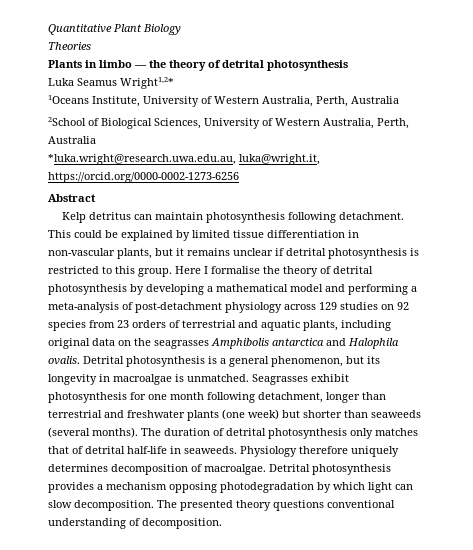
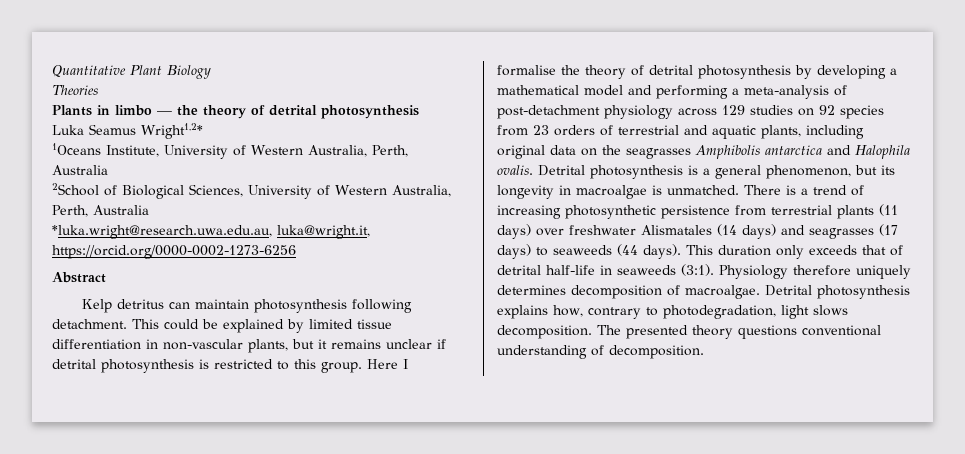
[252,374,349,385] [48,392,386,403] [48,409,421,421] [48,427,418,439] Seagrasses exhibit photosynthesis for one month following detachment, longer than terrestrial and freshwater plants (one week) but shorter than seaweeds (several months). The duration of detrital photosynthesis only matches -> [744,185,864,196] [497,204,898,219] [497,224,898,239] [497,244,857,259] There is a trend of increasing photosynthetic persistence from terrestrial plants (11 days) over freshwater Alismatales (14 days) and seagrasses (17 days) to seaweeds (44 days). This duration only exceeds
[184,446,237,454] seaweeds. -> [617,264,714,276] seaweeds (3:1).
[48,482,413,493] [48,500,72,508] provides a mechanism opposing photodegradation by which light can slow -> [497,305,848,319] explains how, contrary to photodegradation, light slows

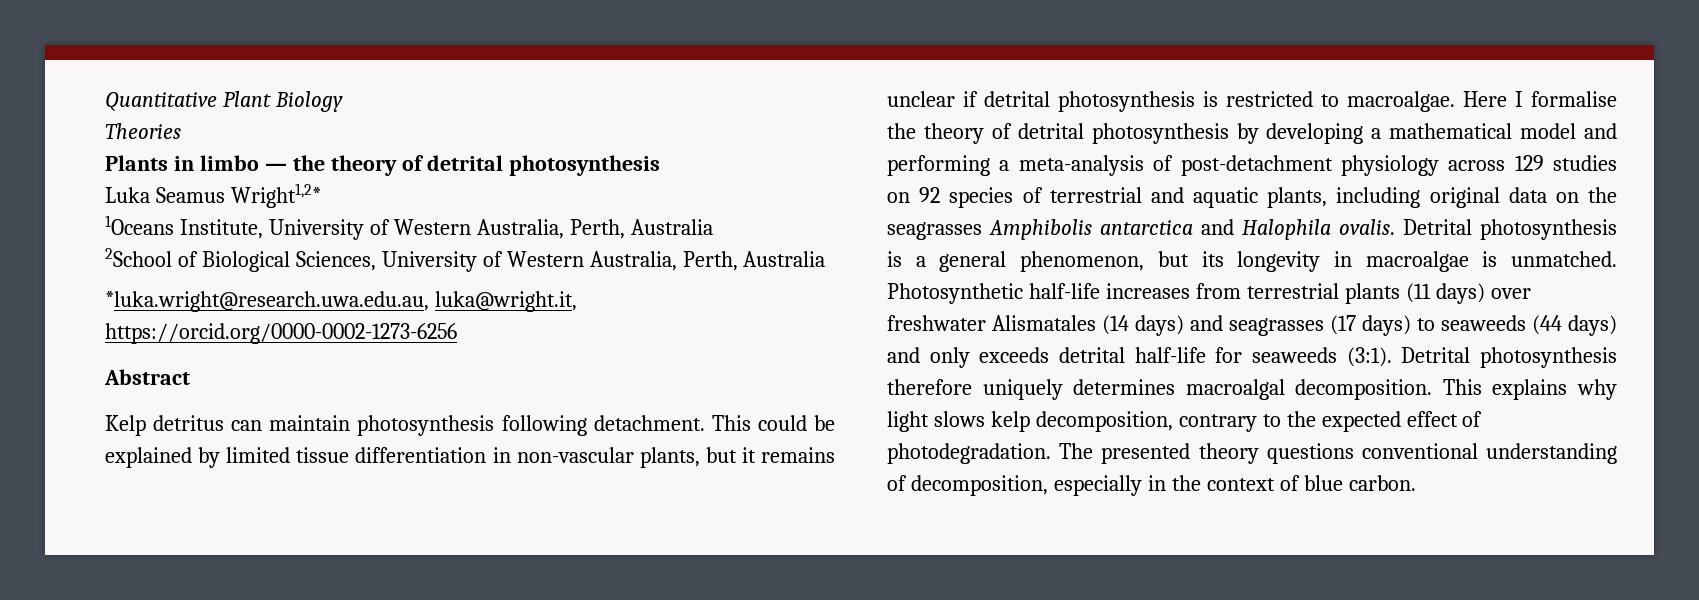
[294,359,362,373] this group. -> [1347,91,1455,112] macroalgae.
[497,125,595,136] from 23 orders -> (1014, 197) none
[744,185,864,196] [497,205,730,219] There is a trend of increasing photosynthetic persistence -> [887,283,1190,304] Photosynthetic half-life increases
[643,244,903,259] days). This duration only exceeds that of -> [1568,315,1617,336] [887,347,1050,368] days) and only exceeds
[600,265,612,275] in -> [1215,347,1243,363] for
[719,265,788,279] Physiology -> [1401,347,1617,368] Detrital photosynthesis
[571,285,910,299] [497,305,848,319] [497,325,592,339] decomposition of macroalgae. Detrital photosynthesis explains how, contrary to photodegradation, light slows decomposition. -> [1185,379,1617,400] [887,411,1483,432] [887,443,1051,464] macroalgal decomposition. This explains why light slows kelp decomposition, contrary to the expected effect of photodegradation.
[609,345,704,359] decomposition. -> [910,475,1416,496] decomposition, especially in the context of blue carbon.

